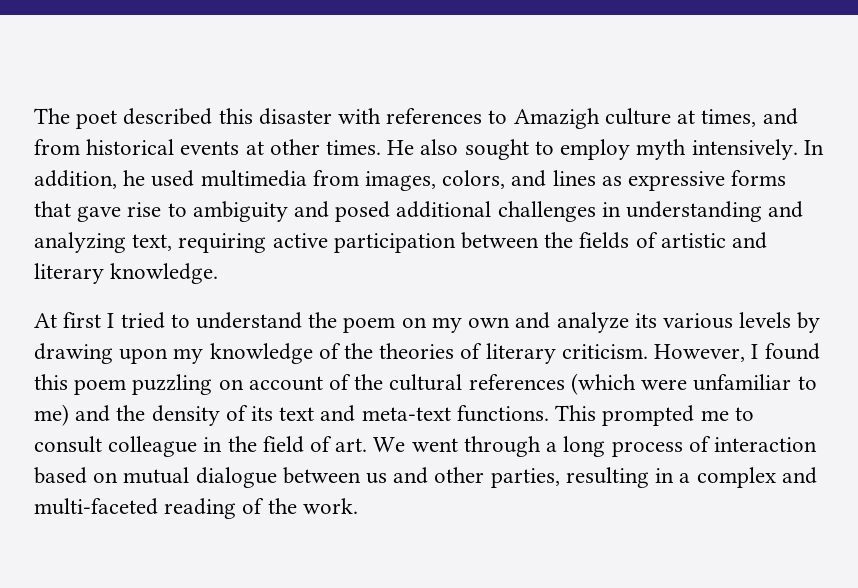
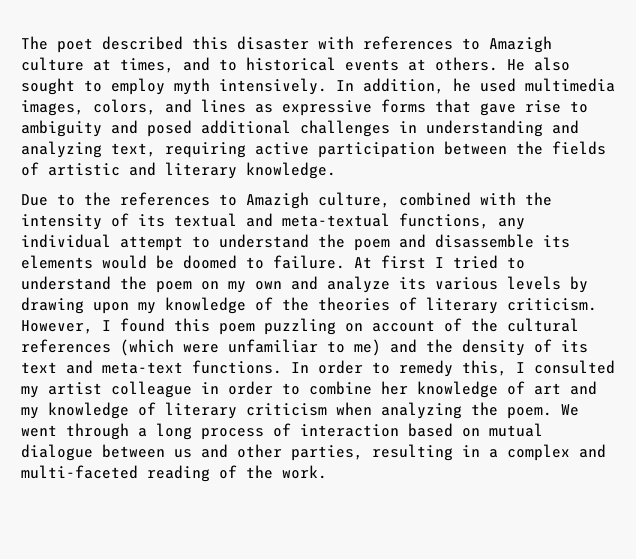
[34,139,80,155] from -> [219,59,237,71] to
[269,139,382,155] other times. -> [435,57,498,71] others.
[312,170,359,186] from -> (615, 85) none
(219, 273) none -> [21,192,552,209] [21,213,525,230] [21,234,570,251] [21,255,345,269] Due to the references to Amazigh culture, combined with the intensity of its textual and meta-textual functions, any individual attempt to understand the poem and disassemble its elements would be doomed to failure.
[555,405,754,426] [34,436,368,457] This prompted me to consult colleague in the field of art. -> [291,360,615,377] [21,381,597,398] [21,402,552,419] In order to remedy this, I consulted my artist colleague in order to combine her knowledge of art and my knowledge of literary criticism when analyzing the poem.

